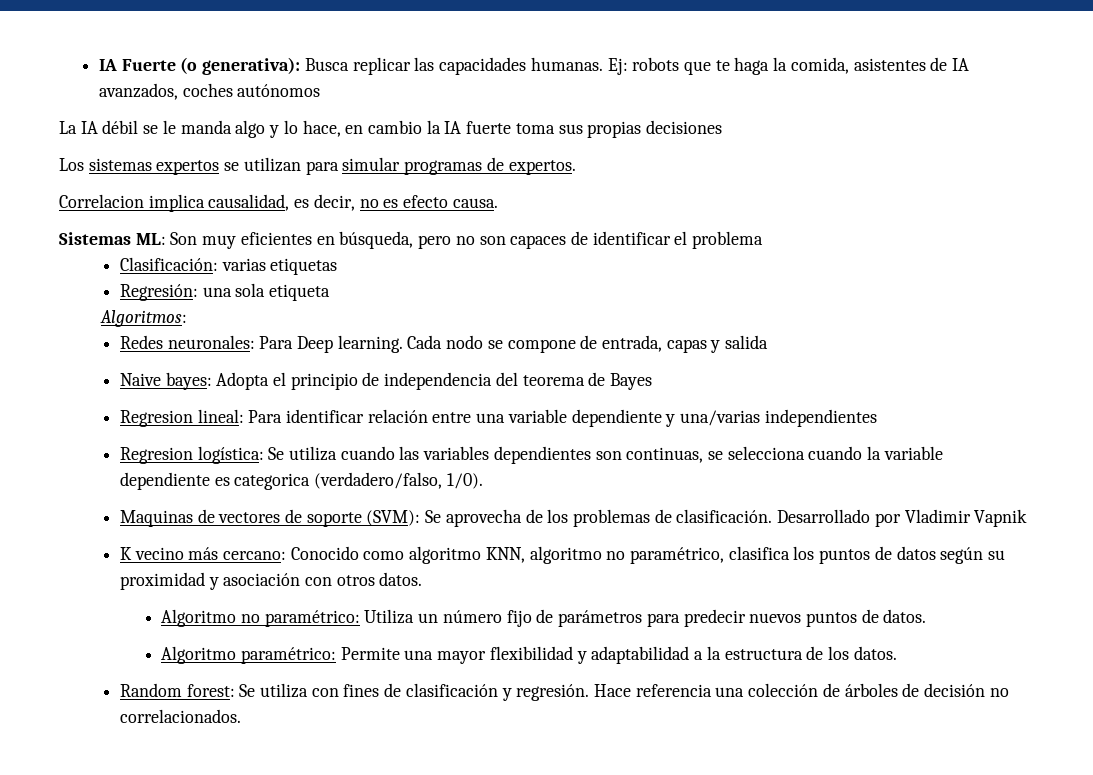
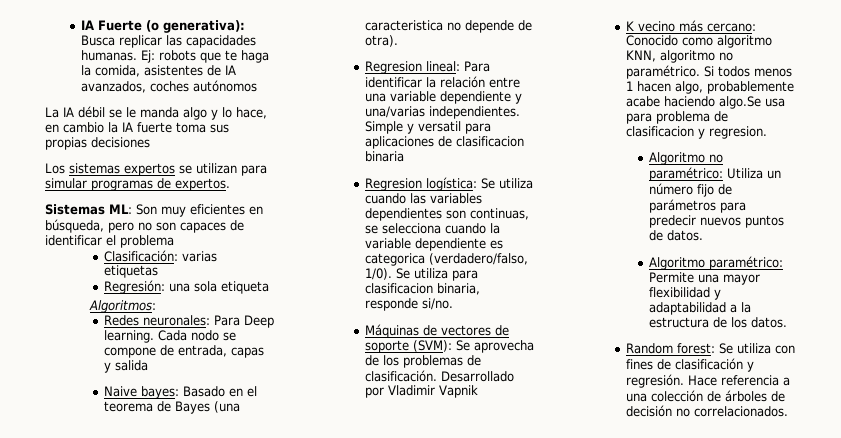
[59,194,498,212] // Correlacion implica causalidad, es decir, no es efecto causa. -> (230, 184) none
[216,372,653,390] Adopta el principio de independencia del teorema de Bayes -> [182,386,257,397] [103,401,240,414] [364,20,532,33] [364,35,398,47] Basado en el teorema de Bayes (una caracteristica no depende de otra).
(364, 416) none -> [425,77,436,88] la
[764,409,877,427] independientes -> [428,106,520,119] [364,121,491,134] [364,136,524,149] [364,151,404,162] independientes. Simple y versatil para aplicaciones de clasificacion binaria
[119,510,193,527] // Maquinas -> [395,268,478,281] [364,283,480,295] [364,298,453,311] [364,324,419,338] Se utiliza para clasificacion binaria, responde si/no. // Máquinas
[630,546,1006,564] [119,572,423,590] paramétrico, clasifica los puntos de datos según su proximidad y asociación con otros datos. -> [625,65,792,79] [625,81,794,94] [625,96,785,109] [625,111,728,124] [625,126,767,139] paramétrico. Si todos menos 1 hacen algo, probablemente acabe haciendo algo.Se usa para problema de clasificacion y regresion.
(712, 690) none -> [782,377,790,386] a

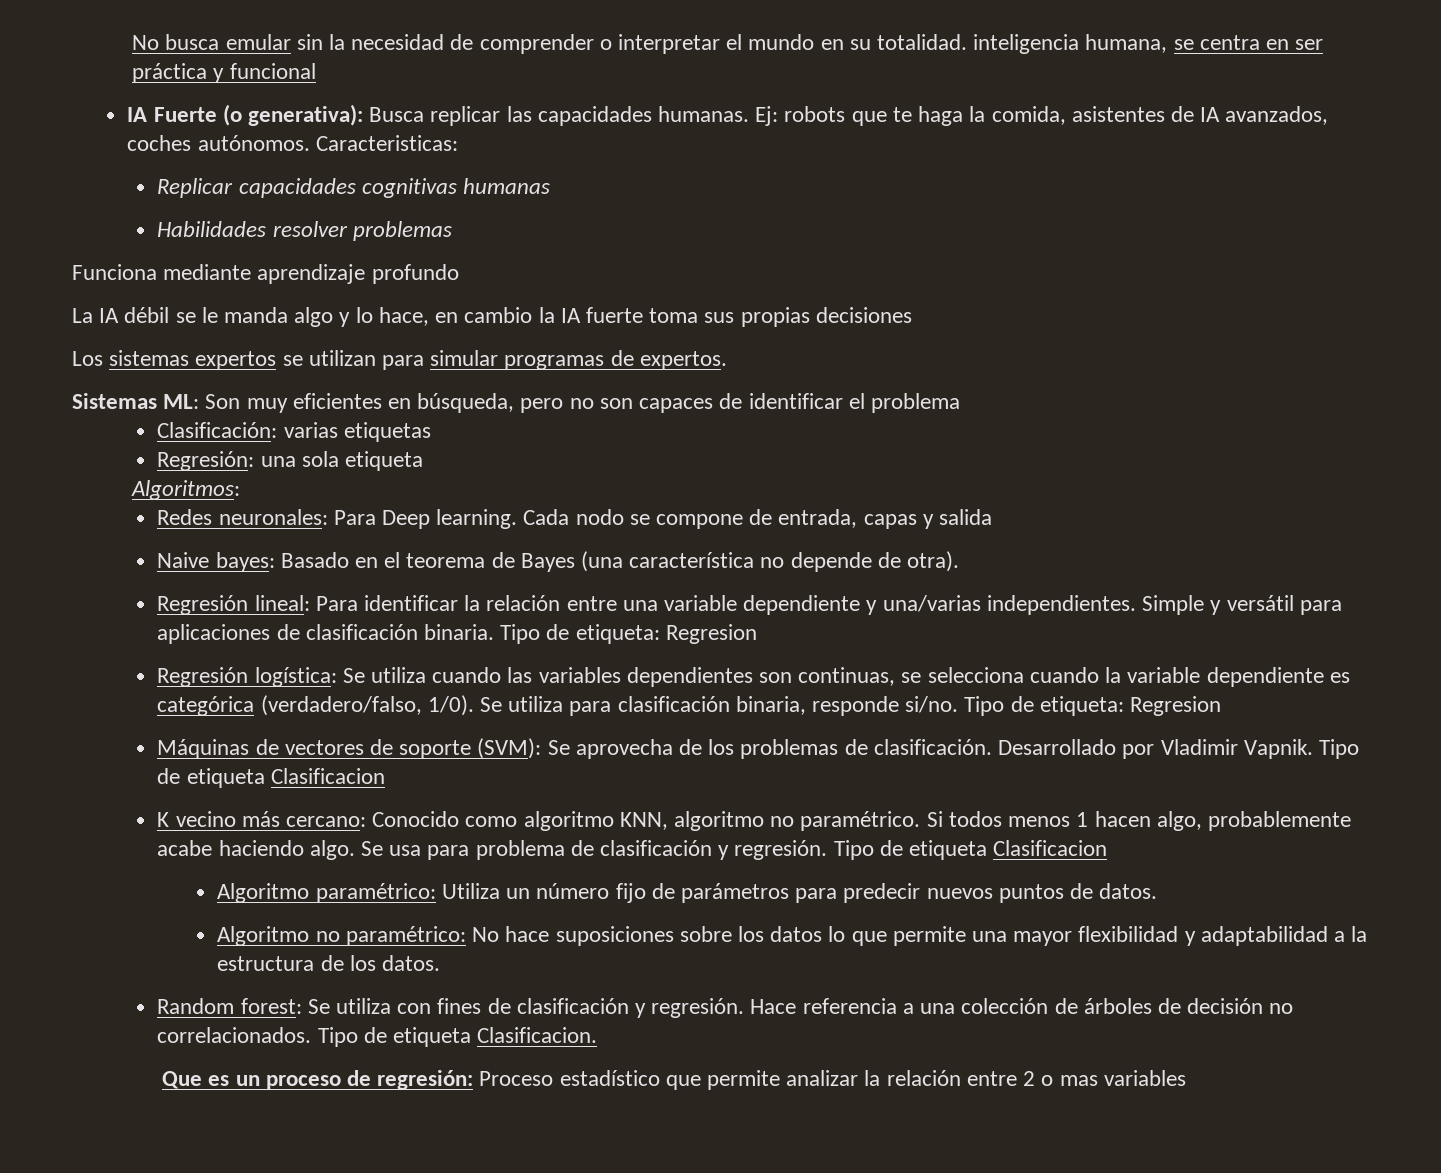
(81, 25) none -> [132,34,1324,54] [132,63,316,83] No busca emular sin la necesidad de comprender o interpretar el mundo en su totalidad. inteligencia humana, se centra en ser práctica y funcional //
[193,80,258,92] autónomos -> [197,135,458,151] [157,178,551,198] [157,221,452,241] [72,264,459,284] autónomos. Caracteristicas: // Replicar capacidades cognitivas humanas // Habilidades resolver problemas // Funciona mediante aprendizaje profundo
[364,20,443,31] caracteristica -> [629,552,755,568] característica
[364,61,422,74] Regresion -> [157,595,249,615] Regresión
[417,121,461,132] versatil -> [1226,595,1294,611] versátil
[455,136,524,147] [364,151,404,162] [364,178,422,191] clasificacion binaria // Regresion -> [305,624,757,644] [157,667,249,687] clasificación binaria. Tipo de etiqueta: Regresion // Regresión
[364,253,425,266] categorica -> [157,696,255,716] categórica
[364,283,433,294] clasificacion -> [617,696,730,712] clasificación
(453, 304) none -> [964,696,1222,716] Tipo de etiqueta: Regresion
[438,385,478,398] Vapnik -> [1243,739,1359,759] [157,768,385,788] Vapnik. Tipo de etiqueta Clasificacion
[718,96,761,109] algo.Se -> [309,840,384,860] algo. Se
[625,126,767,139] [649,152,724,165] clasificacion y regresion. // Algoritmo no -> [600,840,1108,860] [217,883,310,903] clasificación y regresión. Tipo de etiqueta Clasificacion // Algoritmo
[709,256,784,270] [649,272,695,283] paramétrico: Permite -> [315,926,966,946] no paramétrico: No hace suposiciones sobre los datos lo que permite
(788, 411) none -> [317,1027,598,1047] [162,1070,1186,1090] Tipo de etiqueta Clasificacion. // Que es un proceso de regresión: Proceso estadístico que permite analizar la relación entre 2 o mas variables

